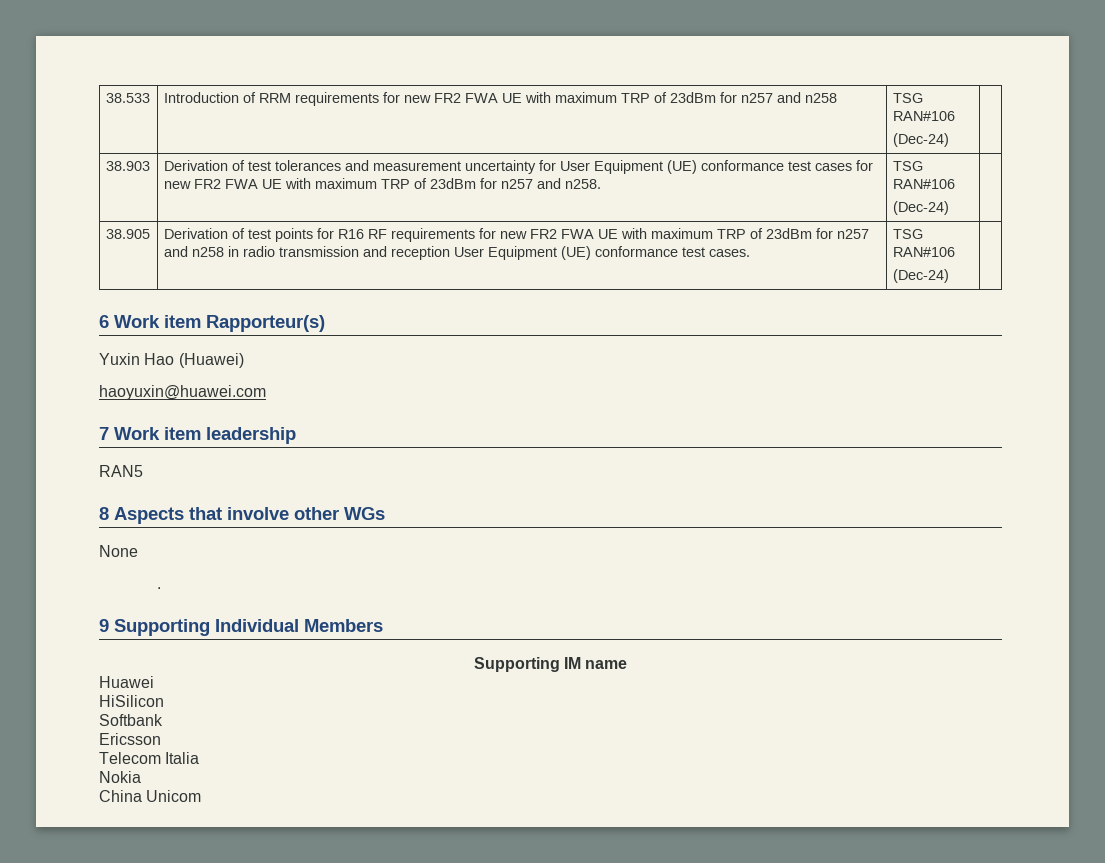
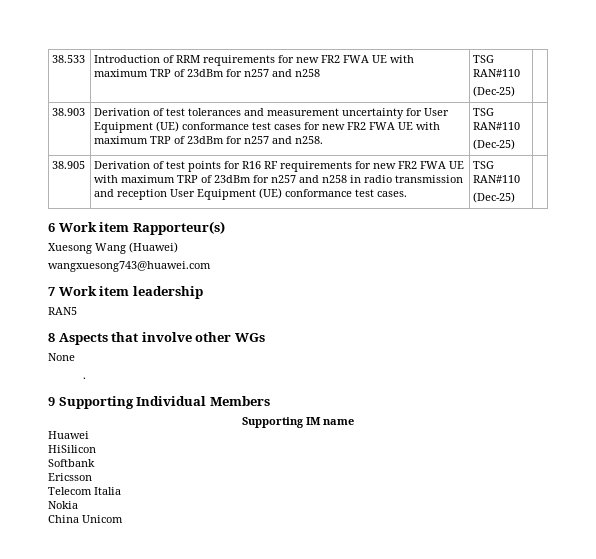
[892,111,955,121] [892,133,949,147] RAN#106 // (Dec-24) -> [473,69,521,77] [473,86,516,97] RAN#110 // (Dec-25)
[892,179,955,189] [892,201,949,215] RAN#106 // (Dec-24) -> [473,122,521,130] [473,139,516,150] RAN#110 // (Dec-25)
[892,247,955,257] [892,269,949,283] RAN#106 // (Dec-24) -> [473,175,521,183] [473,192,516,203] RAN#110 // (Dec-25)
[99,353,175,365] Yuxin Hao -> [48,243,126,254] Xuesong Wang
[99,385,266,400] haoyuxin@huawei.com -> [48,261,211,272] wangxuesong743@huawei.com

